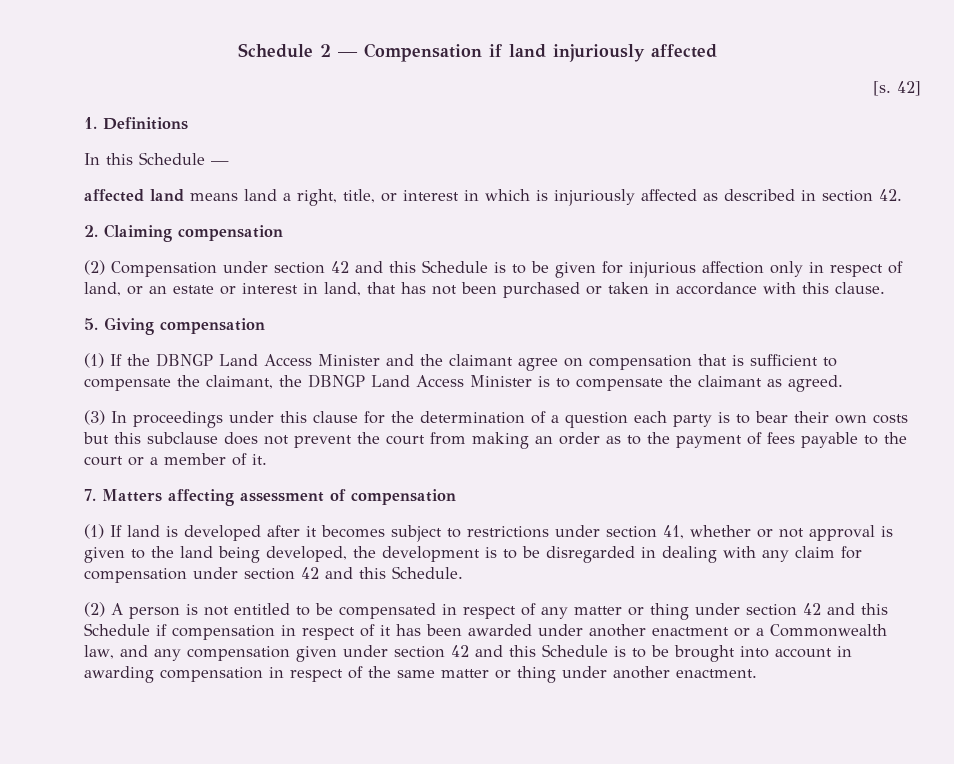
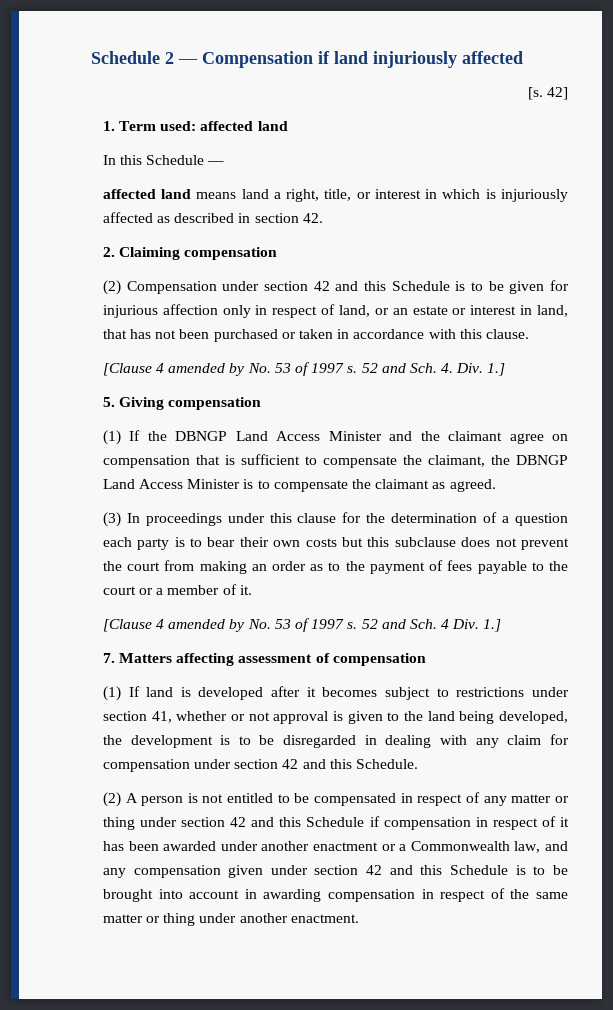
[103,117,189,130] Definitions -> [119,121,288,131] Term used: affected land
(886, 288) none -> [102,362,506,376] // [Clause 4 amended by No. 53 of 1997 s. 52 and Sch. 4. Div. 1.]
(268, 459) none -> [102,618,502,632] // [Clause 4 amended by No. 53 of 1997 s. 52 and Sch. 4 Div. 1.]

